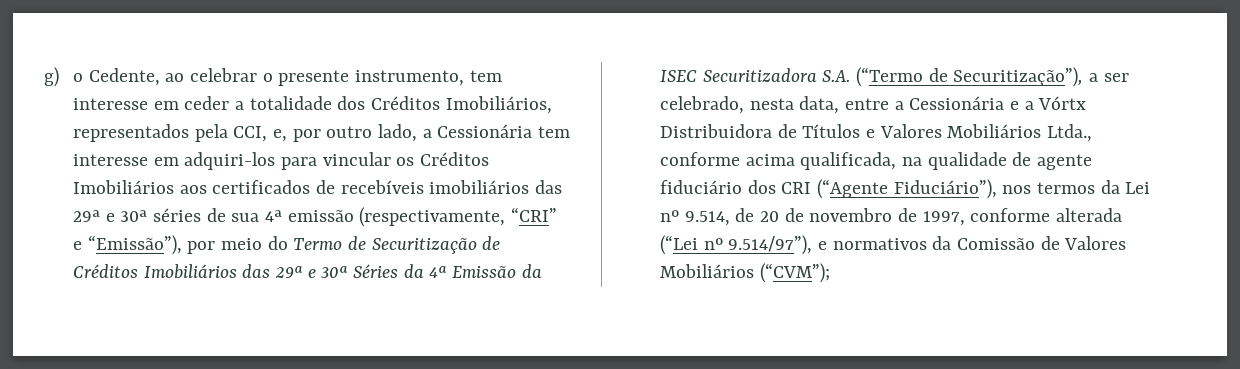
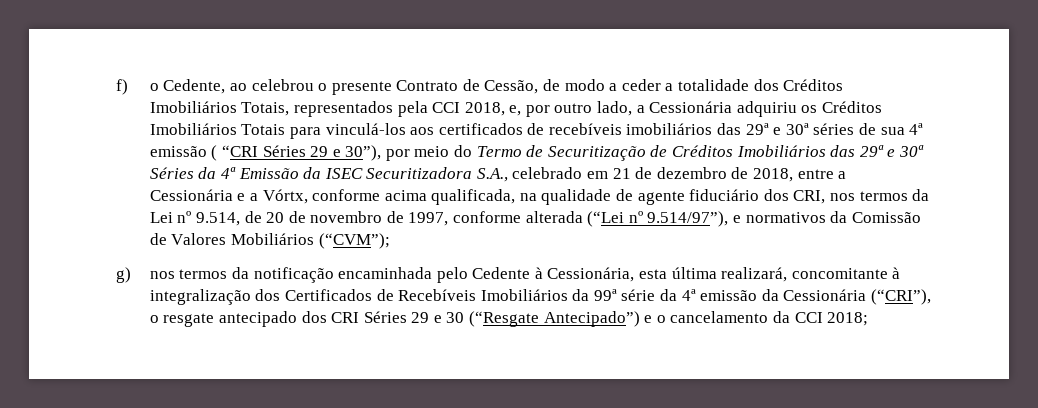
[44,67,59,87] g) -> [116,79,128,95] f)
[189,68,257,82] celebrar -> [251,79,314,91] celebrou
[355,70,502,86] [72,98,179,110] instrumento, tem interesse em -> [396,79,618,94] Contrato de Cessão, de modo a
[445,96,552,114] [72,124,268,142] Imobiliários, representados pela CCI, -> [149,101,505,117] Imobiliários Totais, representados pela CCI 2018,
[538,126,571,138] [72,152,490,170] [72,180,174,194] tem interesse em adquiri-los para vincular os Créditos Imobiliários -> [736,101,883,117] [149,123,406,139] adquiriu os Créditos Imobiliários Totais para vinculá-los
[359,207,558,227] [72,235,182,255] (respectivamente, “CRI” e “Emissão”), -> [211,145,382,161] ( “CRI Séries 29 e 30”),
[822,67,1129,87] [659,96,840,114] S.A. (“Termo de Securitização”), a ser celebrado, nesta data, -> [476,167,794,182] S.A., celebrado em 21 de dezembro de 2018,
[1038,96,1087,110] [659,124,1093,142] Vórtx Distribuidora de Títulos e Valores Mobiliários Ltda., -> [262,189,308,204] Vórtx,
[781,179,997,199] CRI (“Agente Fiduciário”), -> [793,190,826,204] CRI,
(830, 273) none -> [116,267,901,283] [149,289,932,305] [149,311,869,327] // g) nos termos da notificação encaminhada pelo Cedente à Cessionária, esta última realizará, concomitante à integralização dos Certificados de Recebíveis Imobiliários da 99ª série da 4ª emissão da Cessionária (“CRI”), o resgate antecipado dos CRI Séries 29 e 30 (“Resgate Antecipado”) e o cancelamento da CCI 2018;

